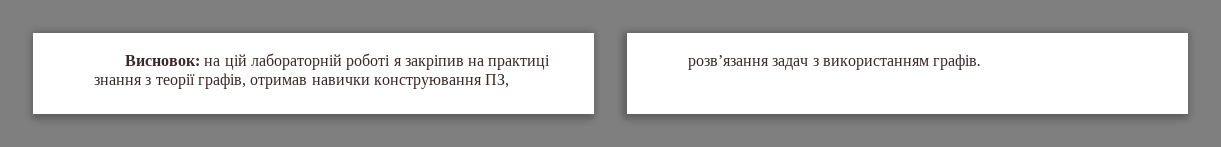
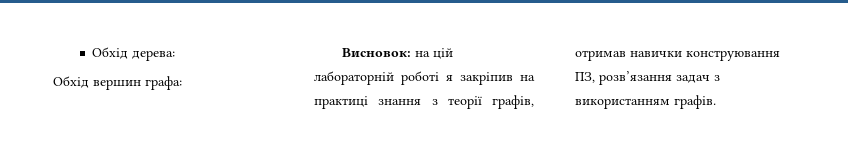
(124, 60) none -> [92,47,176,61] [53,76,182,90] Обхід дерева: // Обхід вершин графа: //

